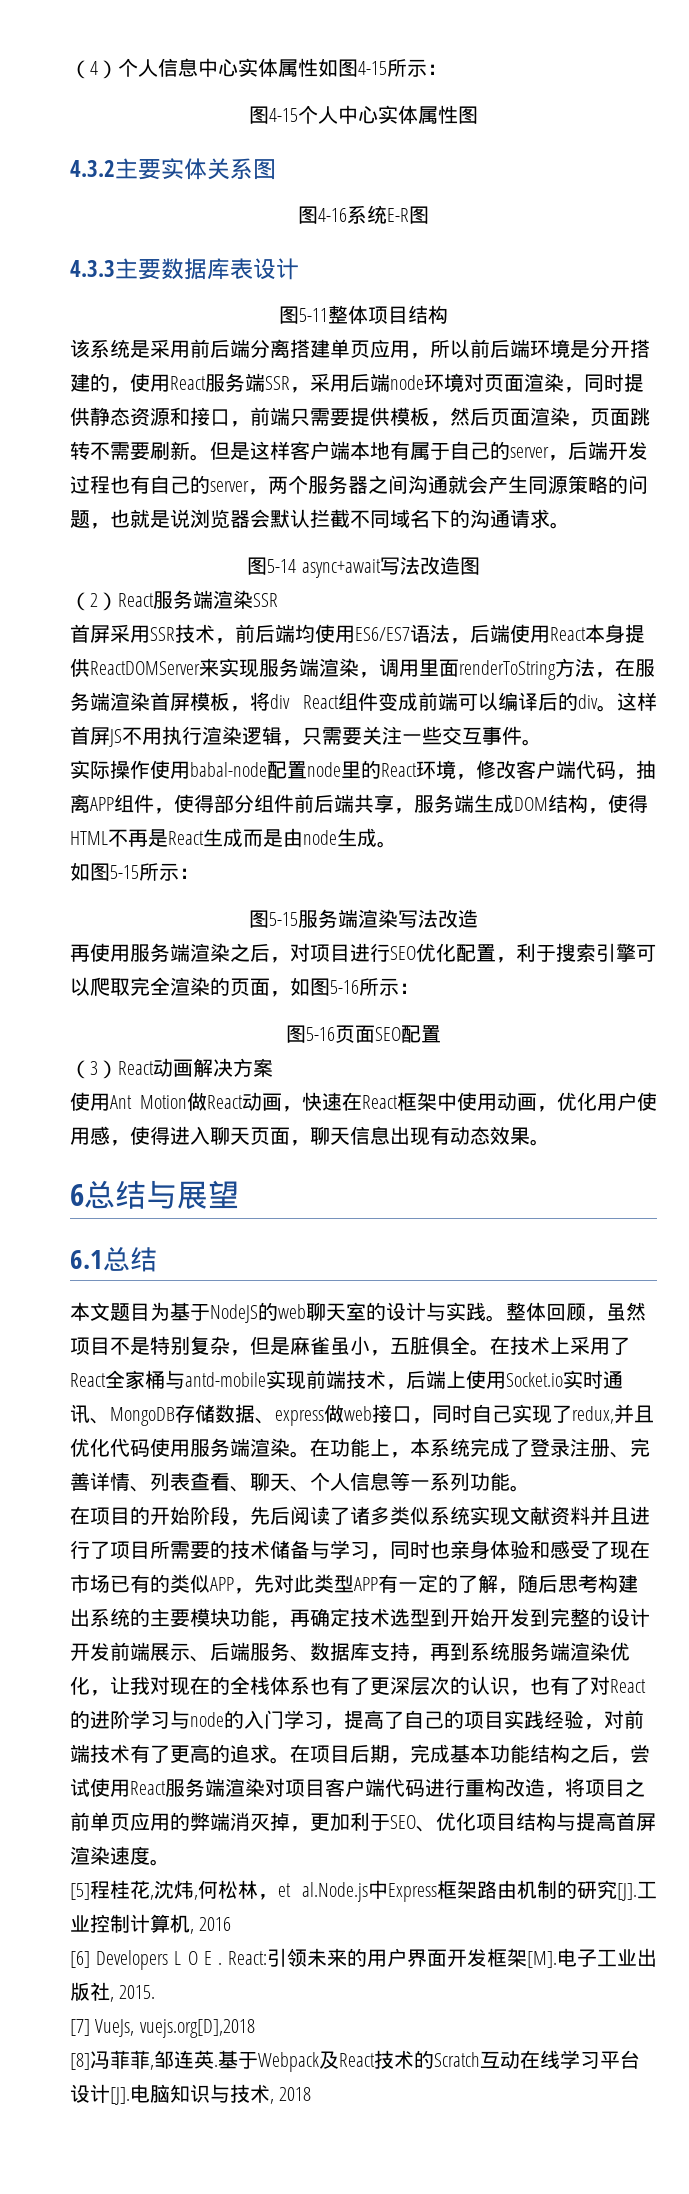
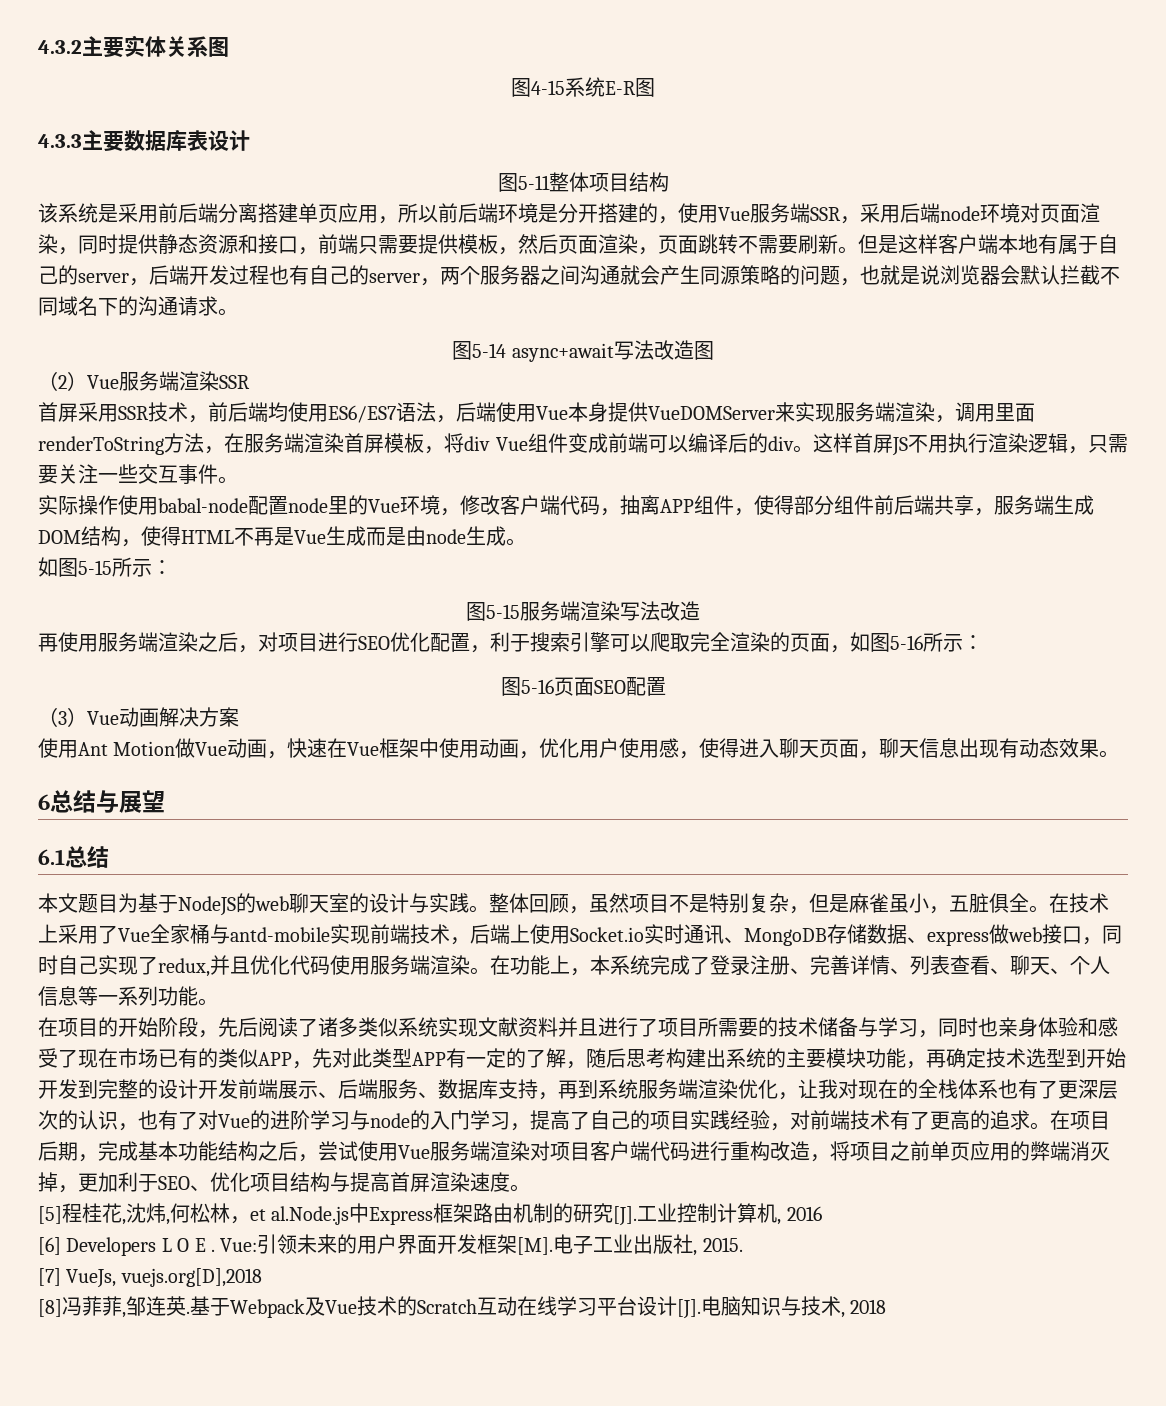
[70,58,447,79] [249,105,478,124] （4）个人信息中心实体属性如图4-15所示： // 图4-15个人中心实体属性图 // -> (38, 47) none
[318,208,347,222] 4-16 -> [531,80,565,95] 4-15
[170,376,206,390] React -> [718,207,750,221] Vue
[118,593,154,607] React -> [87,375,119,389] Vue
[550,627,586,641] React -> [536,406,568,420] Vue
[90,661,200,675] ReactDOMServer -> [648,406,775,420] VueDOMServer
[303,695,339,709] React -> [495,437,528,451] Vue
[381,763,417,777] React -> [368,499,400,513] Vue
[168,831,204,845] React -> [294,530,326,544] Vue
[118,1061,154,1075] React -> [87,711,119,725] Vue
[207,1095,244,1109] React -> [195,742,228,756] Vue
[362,1095,398,1109] React -> [347,742,380,756] Vue
[70,1373,106,1387] React -> [118,928,150,942] Vue
[610,1679,646,1693] React -> [218,1114,250,1128] Vue
[130,1781,166,1795] React -> [398,1145,430,1159] Vue
[228,1951,267,1965] React: -> [220,1238,258,1252] Vue:
[339,2053,375,2067] React -> [325,1300,357,1314] Vue

